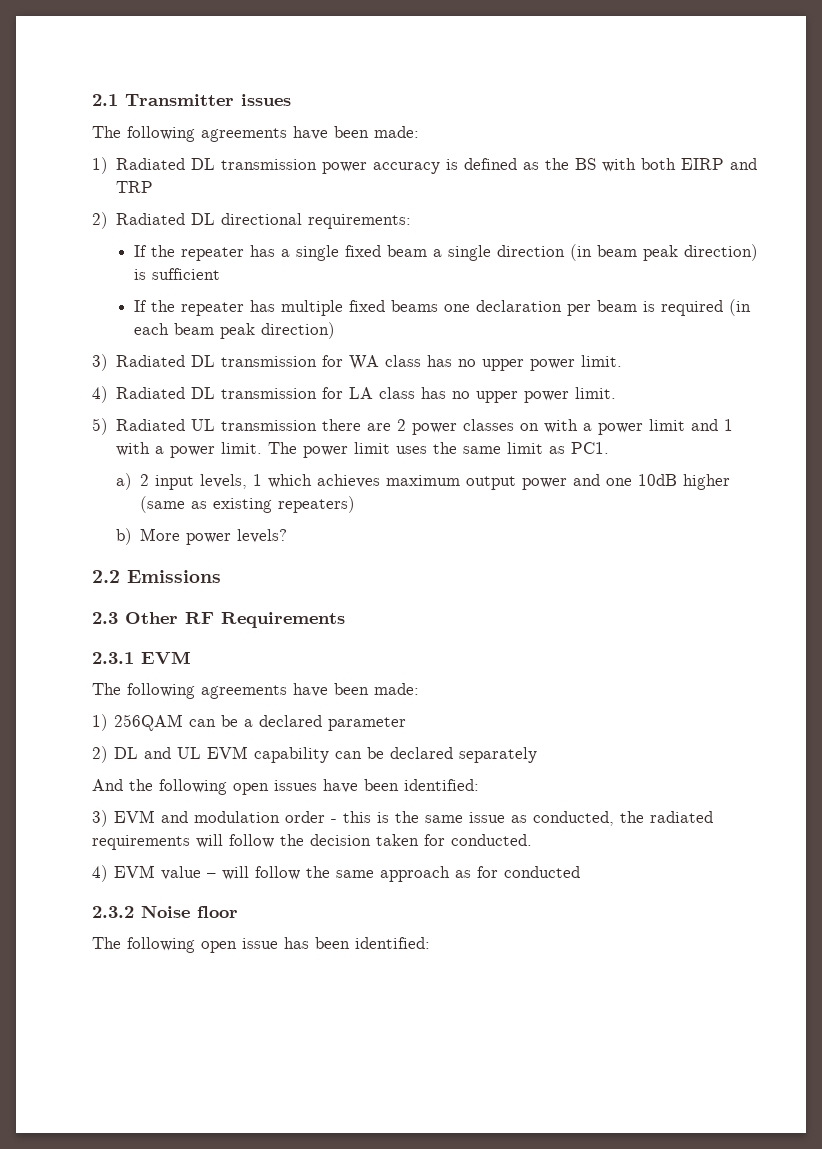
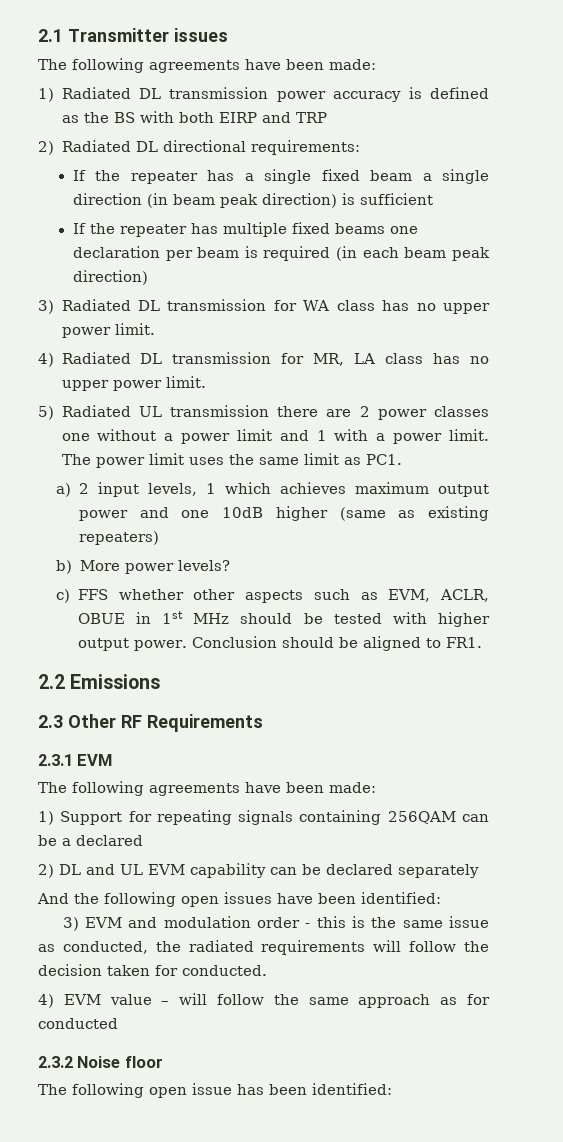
(344, 393) none -> [313,353,345,366] MR,
[520,419,579,433] on with -> [61,429,157,441] one without
(288, 536) none -> [56,589,490,603] [77,611,490,627] [77,636,482,651] // c) FFS whether other aspects such as EVM, ACLR, OBUE in 1st MHz should be tested with higher output power. Conclusion should be aligned to FR1.
(108, 722) none -> [60,810,382,825] Support for repeating signals containing
[328,717,406,731] parameter -> (143, 840) none

